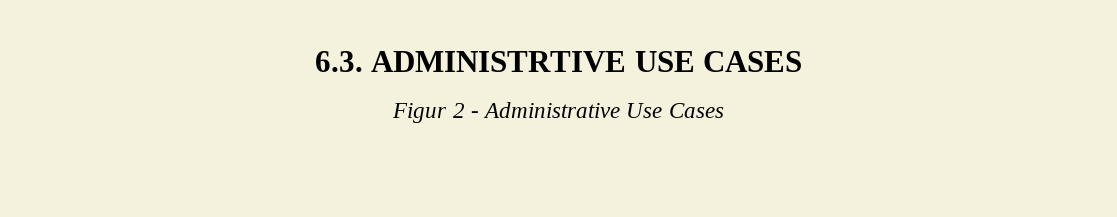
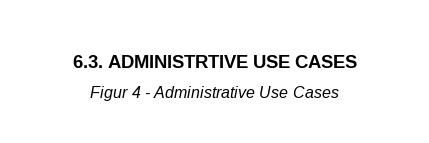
[452,103,465,118] 2 -> [131,86,141,98] 4

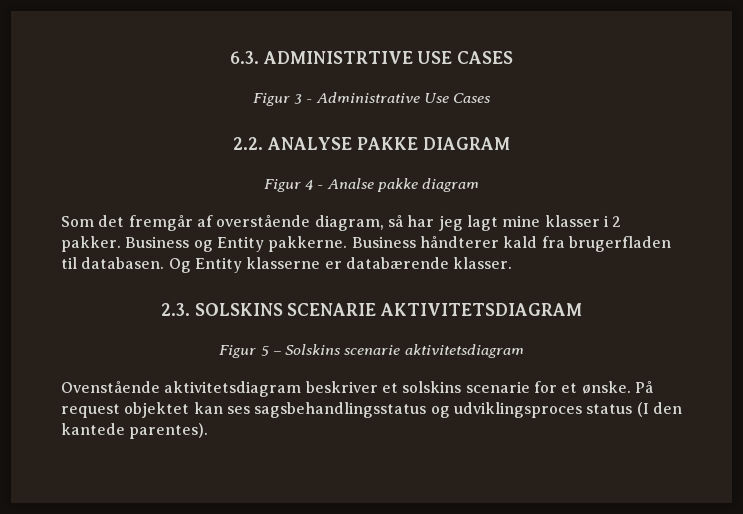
[131,86,141,98] 4 -> [294,94,303,104] 3
(339, 92) none -> [233,137,510,150] [263,178,480,192] [61,215,622,231] [61,236,671,252] [61,257,513,273] [160,303,583,316] [219,344,524,358] [61,381,653,397] [61,402,682,418] [61,423,209,439] // 2.2. ANALYSE PAKKE DIAGRAM // Figur 4 - Analse pakke diagram // Som det fremgår af overstående diagram, så har jeg lagt mine klasser i 2 pakker. Business og Entity pakkerne. Business håndterer kald fra brugerfladen til databasen. Og Entity klasserne er databærende klasser. // 2.3. SOLSKINS SCENARIE AKTIVITETSDIAGRAM // Figur 5 – Solskins scenarie aktivitetsdiagram // Ovenstående aktivitetsdiagram beskriver et solskins scenarie for et ønske. På request objektet kan ses sagsbehandlingsstatus og udviklingsproces status (I den kantede parentes).

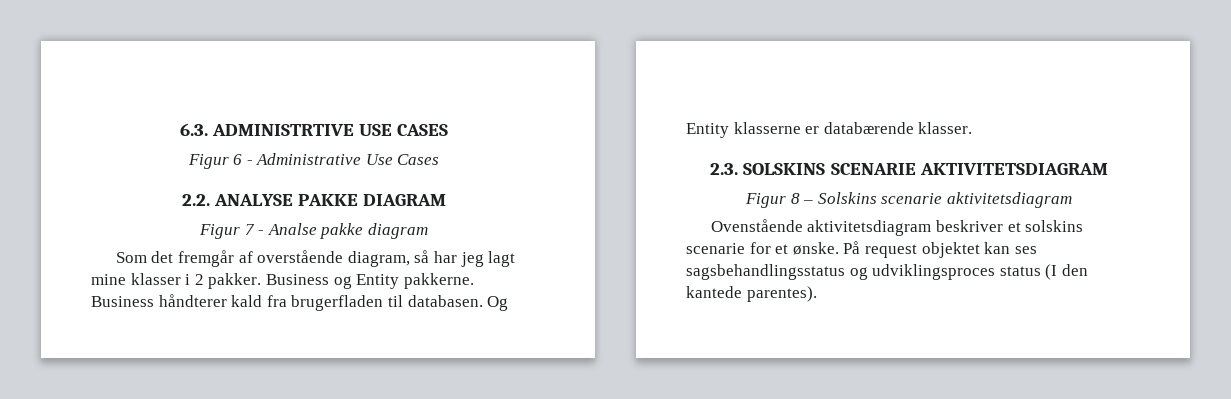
[294,94,303,104] 3 -> [233,154,243,165] 6
[305,179,314,190] 4 -> [244,224,255,235] 7
[260,345,269,356] 5 -> [790,193,800,204] 8

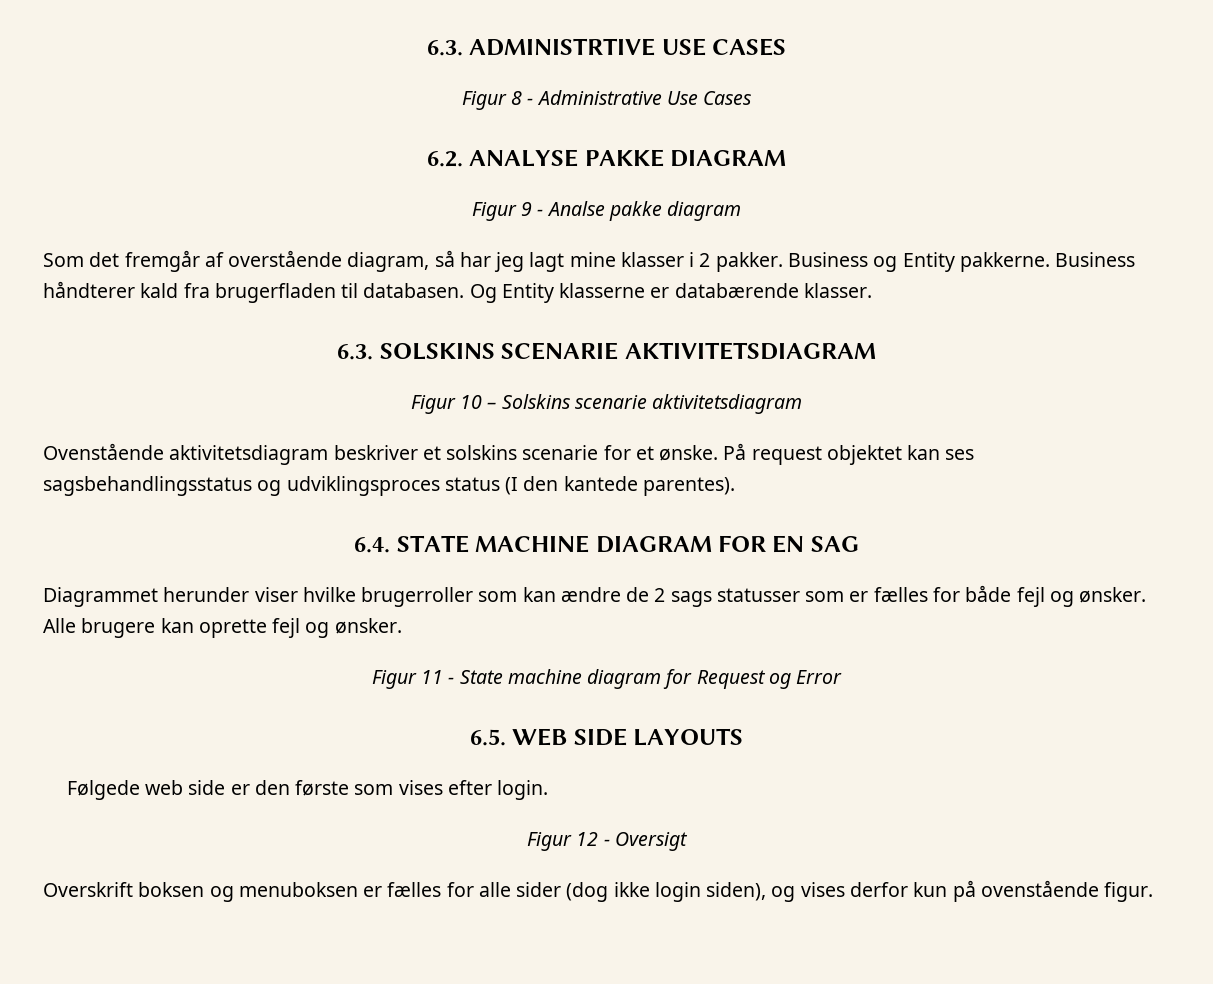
[233,154,243,165] 6 -> [511,91,523,105] 8
[181,194,210,206] 2.2. -> [426,151,463,167] 6.2.
[244,224,255,235] 7 -> [521,202,533,216] 9
[710,163,739,175] 2.3. -> [337,344,374,360] 6.3.
[790,193,800,204] 8 -> [460,395,483,409] 10
(817, 294) none -> [354,535,859,553] [43,585,1147,607] [43,618,402,638] [371,669,843,689] [469,728,744,746] [66,780,549,800] [527,832,688,851] [43,880,1154,902] // 6.4. STATE MACHINE DIAGRAM FOR EN SAG // Diagrammet herunder viser hvilke brugerroller som kan ændre de 2 sags statusser som er fælles for både fejl og ønsker. Alle brugere kan oprette fejl og ønsker. // Figur 11 - State machine diagram for Request og Error // 6.5. WEB SIDE LAYOUTS // Følgede web side er den første som vises efter login. // Figur 12 - Oversigt // Overskrift boksen og menuboksen er fælles for alle sider (dog ikke login siden), og vises derfor kun på ovenstående figur.

